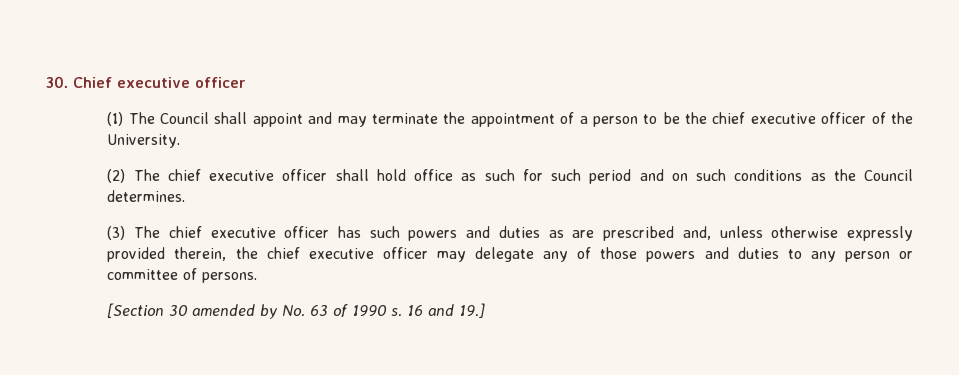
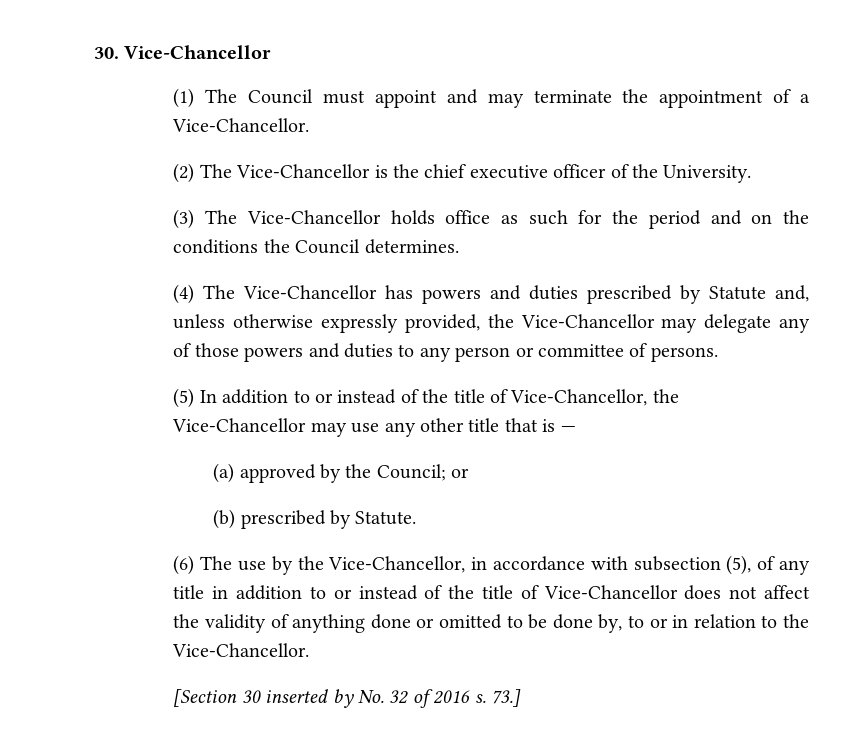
[73,77,246,88] Chief executive officer -> [124,45,272,59] Vice-Chancellor
[214,112,248,124] shall -> [323,90,366,104] must
[592,112,680,127] person to be -> [172,118,310,132] [173,163,388,183] Vice-Chancellor. // (2) The Vice-Chancellor is
[107,169,406,183] (2) The chief executive officer shall hold -> [173,209,435,229] (3) The Vice-Chancellor holds
[551,169,582,181] such -> [612,210,639,224] the
[696,169,826,181] such conditions as -> [783,210,810,224] [173,239,259,254] the conditions
[107,226,913,241] [107,247,428,262] (3) The chief executive officer has such powers and duties as are prescribed and, unless otherwise expressly provided therein, the chief executive officer -> [173,284,809,304] [173,314,655,333] (4) The Vice-Chancellor has powers and duties prescribed by Statute and, unless otherwise expressly provided, the Vice-Chancellor
(258, 277) none -> [173,388,679,408] [172,418,576,437] [213,463,470,483] [213,509,417,529] [173,555,811,575] [173,585,810,600] [173,614,809,633] [172,643,310,657] // (5) In addition to or instead of the title of Vice-Chancellor, the Vice-Chancellor may use any other title that is — // (a) approved by the Council; or // (b) prescribed by Statute. // (6) The use by the Vice-Chancellor, in accordance with subsection (5), of any title in addition to or instead of the title of Vice-Chancellor does not affect the validity of anything done or omitted to be done by, to or in relation to the Vice-Chancellor.
[192,304,256,316] amended -> [265,689,329,703] inserted
[310,303,486,318] 63 of 1990 s. 16 and 19.] -> [389,689,522,708] 32 of 2016 s. 73.]

